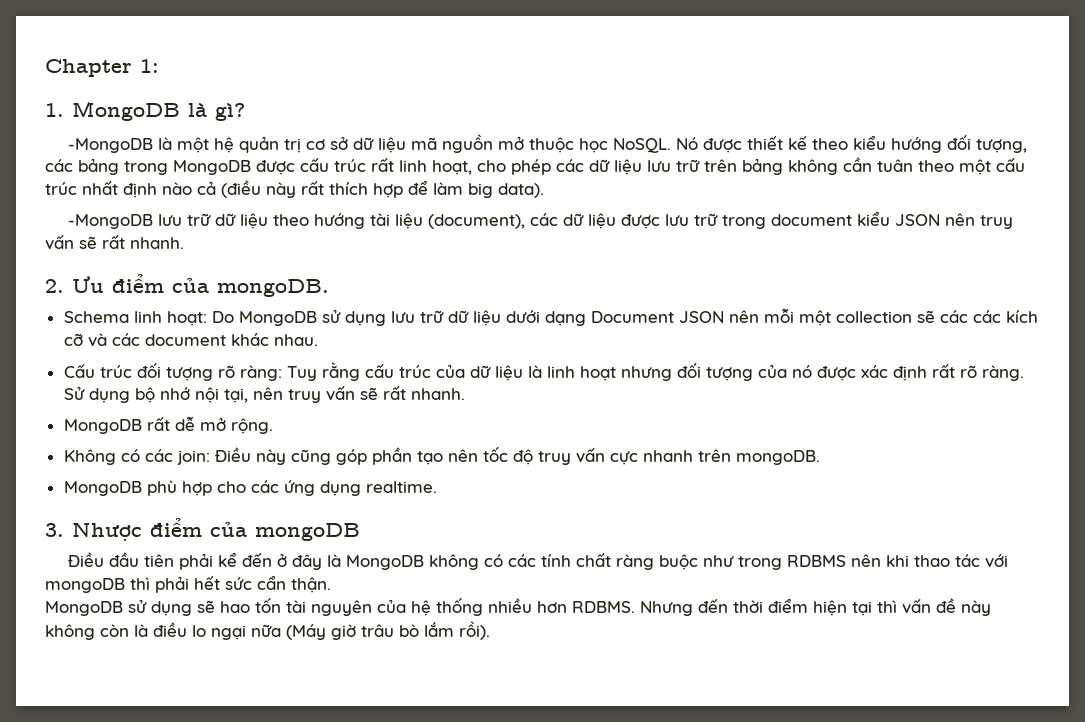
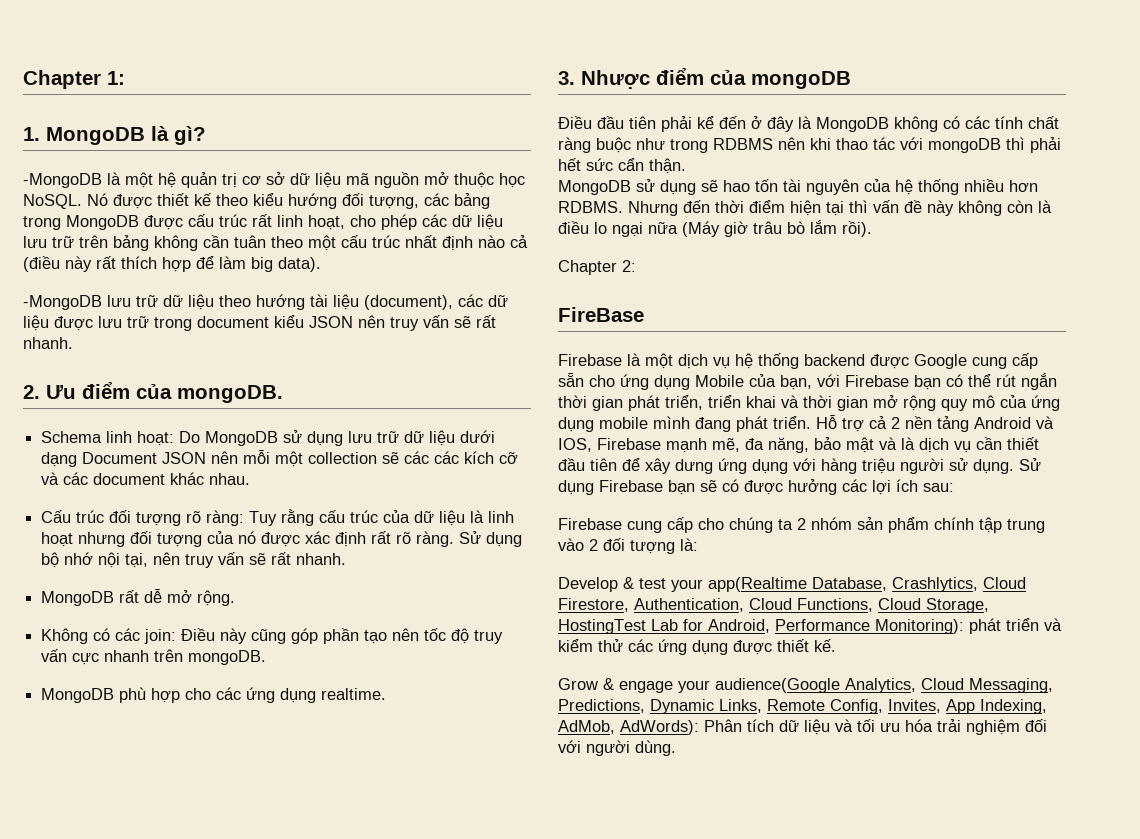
(490, 630) none -> [558,260,636,275] [558,307,644,322] [558,353,1038,369] [558,373,1057,390] [558,395,1060,411] [558,415,1054,432] [558,437,1039,453] [558,458,1041,474] [558,479,954,495] [558,517,1045,533] [558,538,698,554] [558,577,1026,592] [558,598,989,613] [558,618,1062,634] [558,639,836,655] [558,678,1053,693] [558,699,1047,714] [558,719,1047,735] [558,740,676,756] // Chapter 2: // FireBase // Firebase là một dịch vụ hệ thống backend được Google cung cấp sẵn cho ứng dụng Mobile của bạn, với Firebase bạn có thể rút ngắn thời gian phát triển, triển khai và thời gian mở rộng quy mô của ứng dụng mobile mình đang phát triển. Hỗ trợ cả 2 nền tảng Android và IOS, Firebase mạnh mẽ, đa năng, bảo mật và là dịch vụ cần thiết đầu tiên để xây dưng ứng dụng với hàng triệu người sử dụng. Sử dụng Firebase bạn sẽ có được hưởng các lợi ích sau: // Firebase cung cấp cho chúng ta 2 nhóm sản phẩm chính tập trung vào 2 đối tượng là: // Develop & test your app(Realtime Database, Crashlytics, Cloud Firestore, Authentication, Cloud Functions, Cloud Storage, HostingTest Lab for Android, Performance Monitoring): phát triển và kiểm thử các ứng dụng được thiết kế. // Grow & engage your audience(Google Analytics, Cloud Messaging, Predictions, Dynamic Links, Remote Config, Invites, App Indexing, AdMob, AdWords): Phân tích dữ liệu và tối ưu hóa trải nghiệm đối với người dùng.

